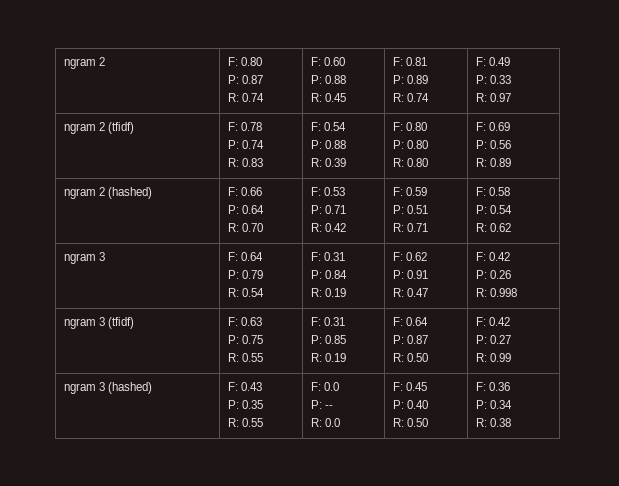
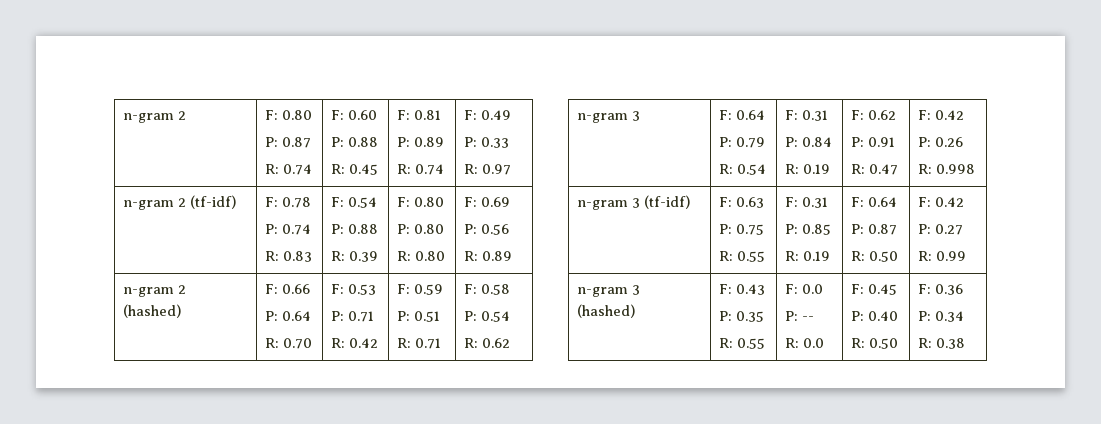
[63,58,96,69] ngram -> [123,113,175,123] n-gram
[63,122,135,134] ngram 2 (tfidf) -> [123,195,237,210] n-gram 2 (tf-idf)
[63,188,96,199] ngram -> [123,287,175,297] n-gram
[63,253,96,264] ngram -> [577,113,629,123] n-gram
[63,317,135,329] ngram 3 (tfidf) -> [577,195,691,210] n-gram 3 (tf-idf)
[63,383,96,394] ngram -> [577,287,629,297] n-gram

